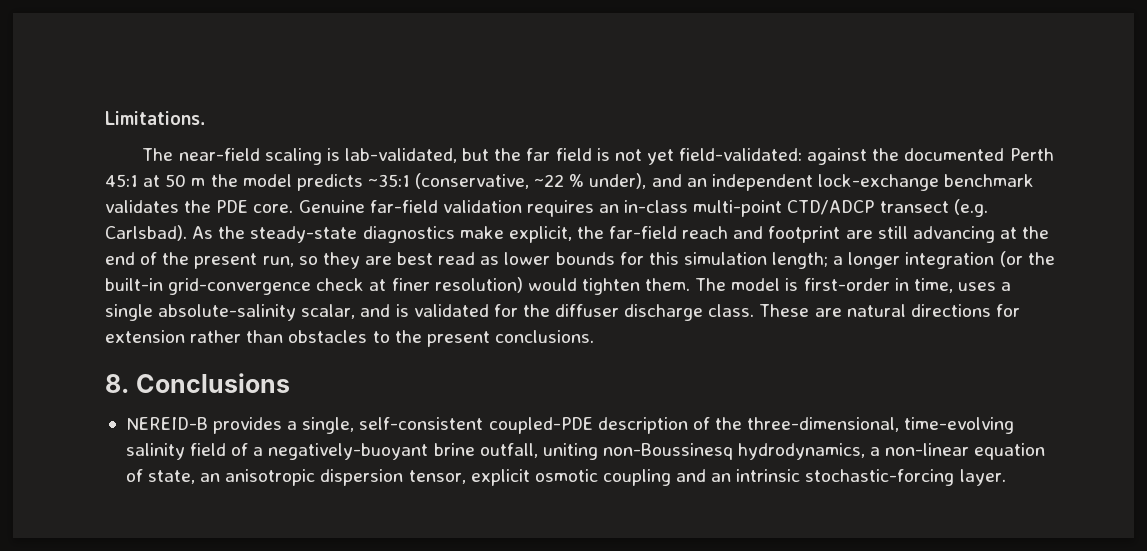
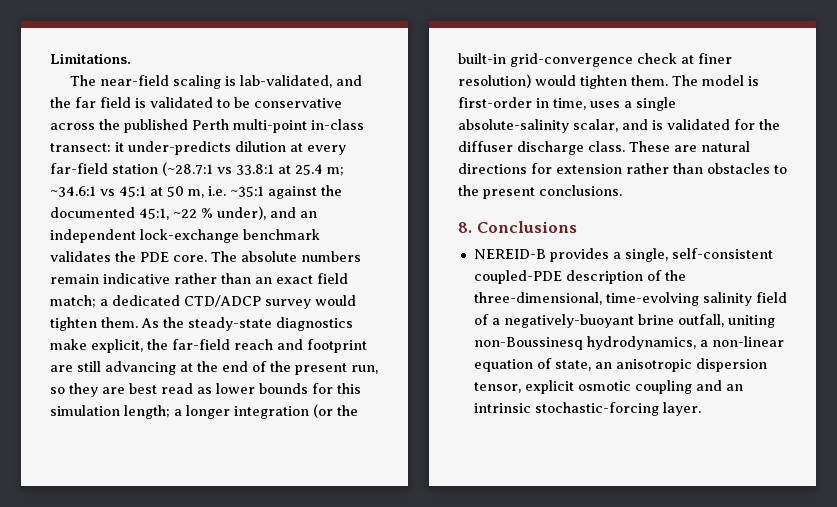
[462,148,490,161] but -> [335,75,362,86] and
[614,148,1054,165] [105,173,530,191] not yet field-validated: against the documented Perth 45:1 at 50 m the model predicts ~35:1 (conservative, -> [150,97,342,108] [50,119,364,133] [50,141,346,155] [50,162,344,176] [50,185,342,199] [50,207,169,220] validated to be conservative across the published Perth multi-point in-class transect: it under-predicts dilution at every far-field station (~28.7:1 vs 33.8:1 at 25.4 m; ~34.6:1 vs 45:1 at 50 m, i.e. ~35:1 against the documented 45:1,
[298,199,988,217] [105,225,187,241] Genuine far-field validation requires an in-class multi-point CTD/ADCP transect (e.g. Carlsbad). -> [211,251,361,262] [50,273,348,284] [50,295,356,309] [50,317,138,331] The absolute numbers remain indicative rather than an exact field match; a dedicated CTD/ADCP survey would tighten them.

